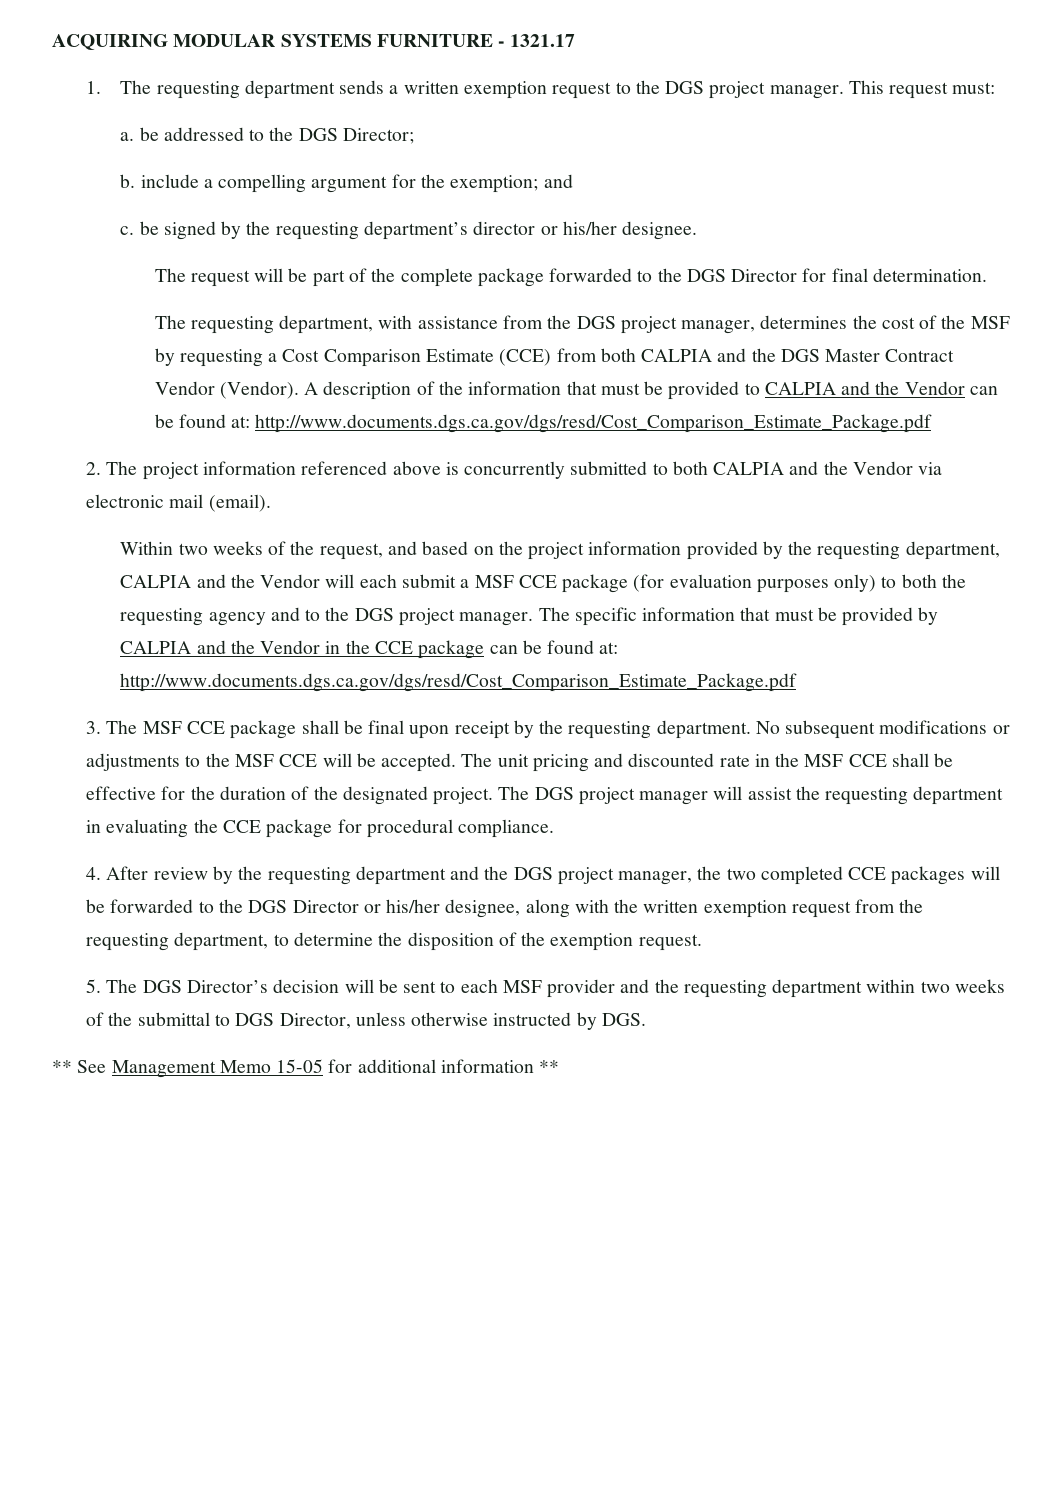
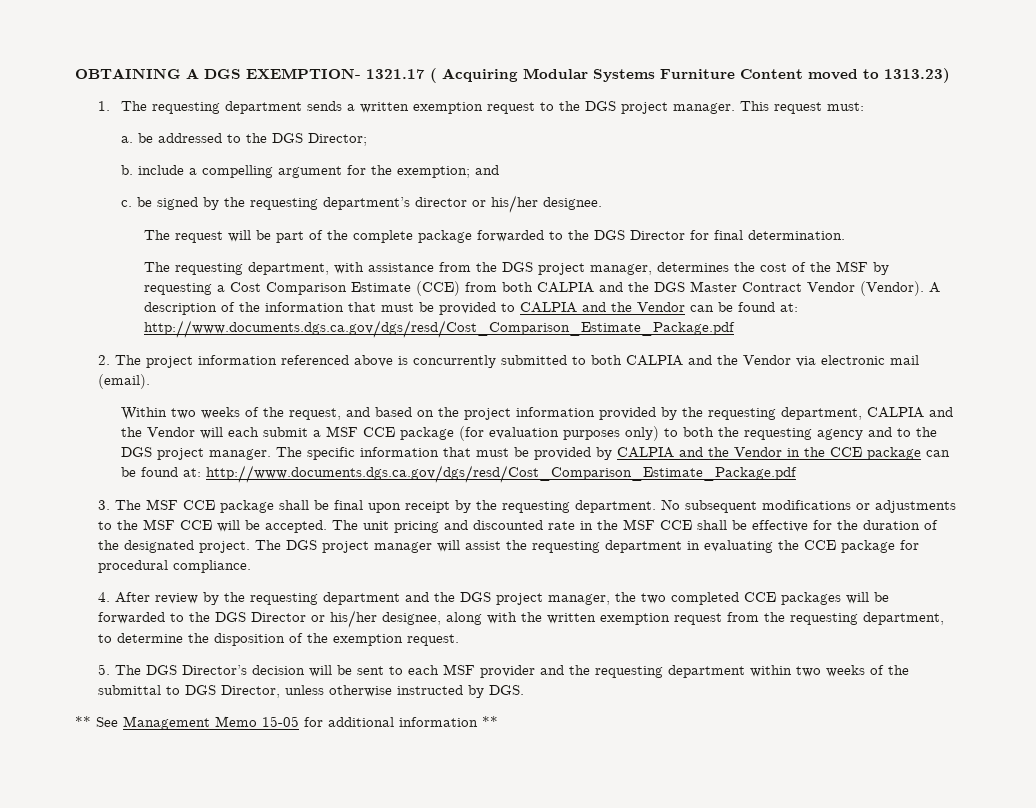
[52,34,576,50] ACQUIRING MODULAR SYSTEMS FURNITURE - 1321.17 -> [75,68,950,83] OBTAINING A DGS EXEMPTION- 1321.17 ( Acquiring Modular Systems Furniture Content moved to 1313.23)

